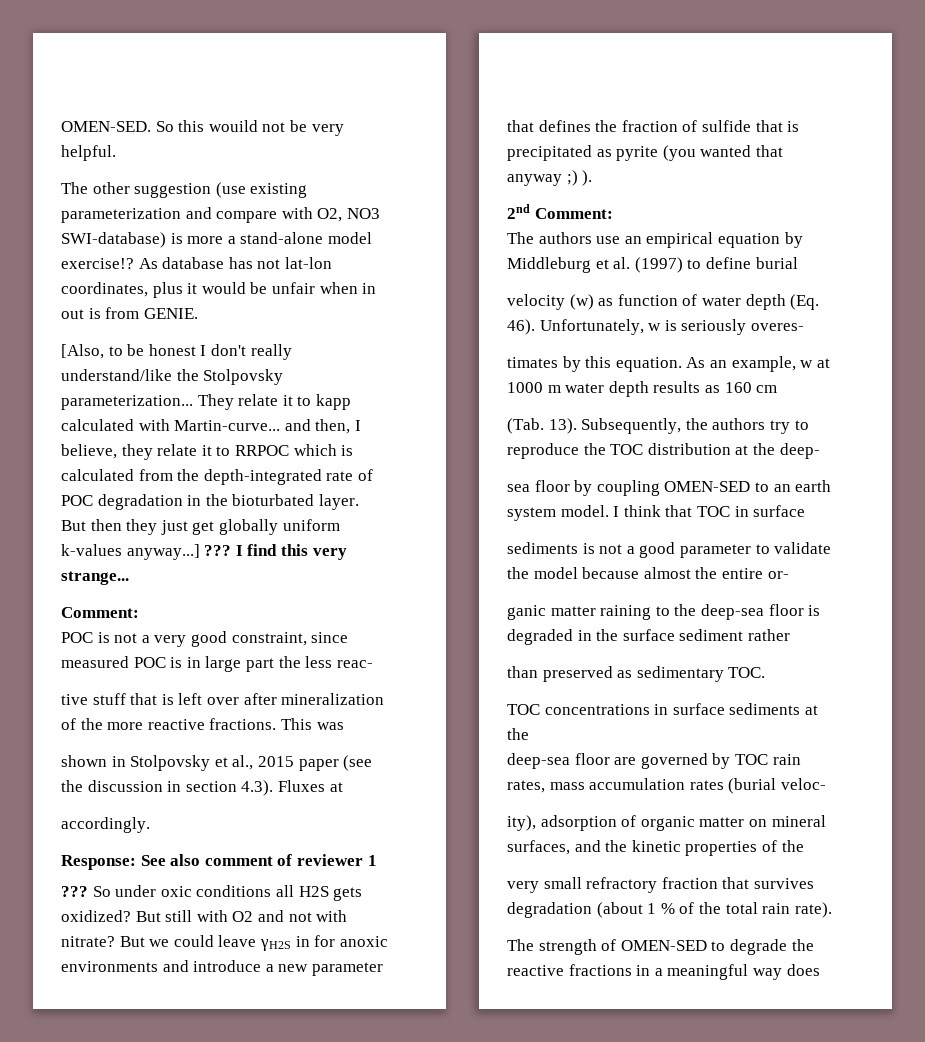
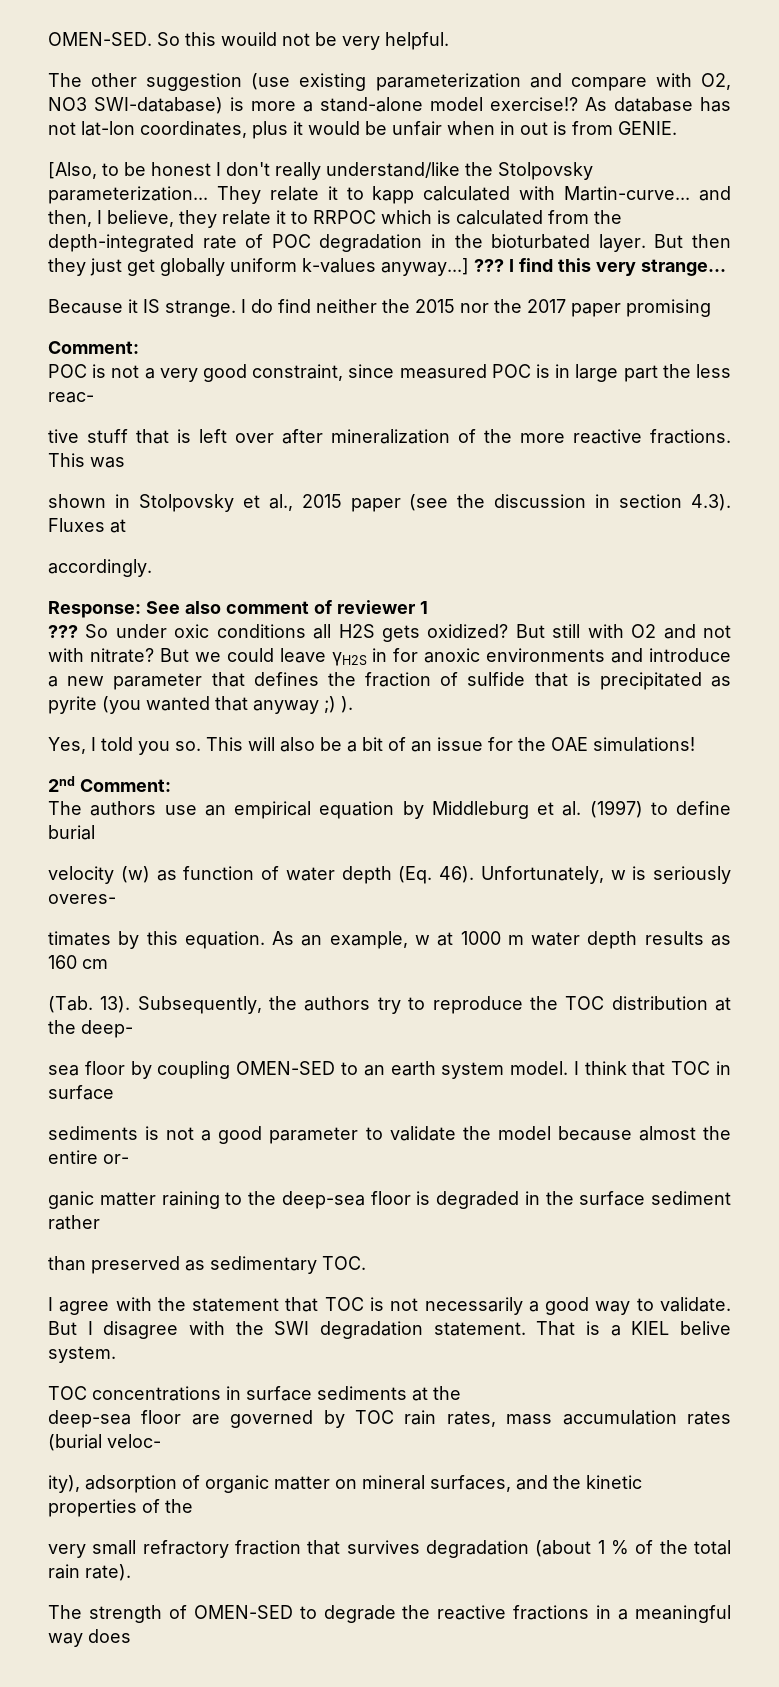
(129, 578) none -> [48,299,711,317] // Because it IS strange. I do find neither the 2015 nor the 2017 paper promising
(593, 178) none -> [48,737,695,755] // Yes, I told you so. This will also be a bit of an issue for the OAE simulations!
(766, 672) none -> [48,1297,732,1315] [48,1321,731,1339] [48,1346,116,1363] // I agree with the statement that TOC is not necessarily a good way to validate. But I disagree with the SWI degradation statement. That is a KIEL belive system.

